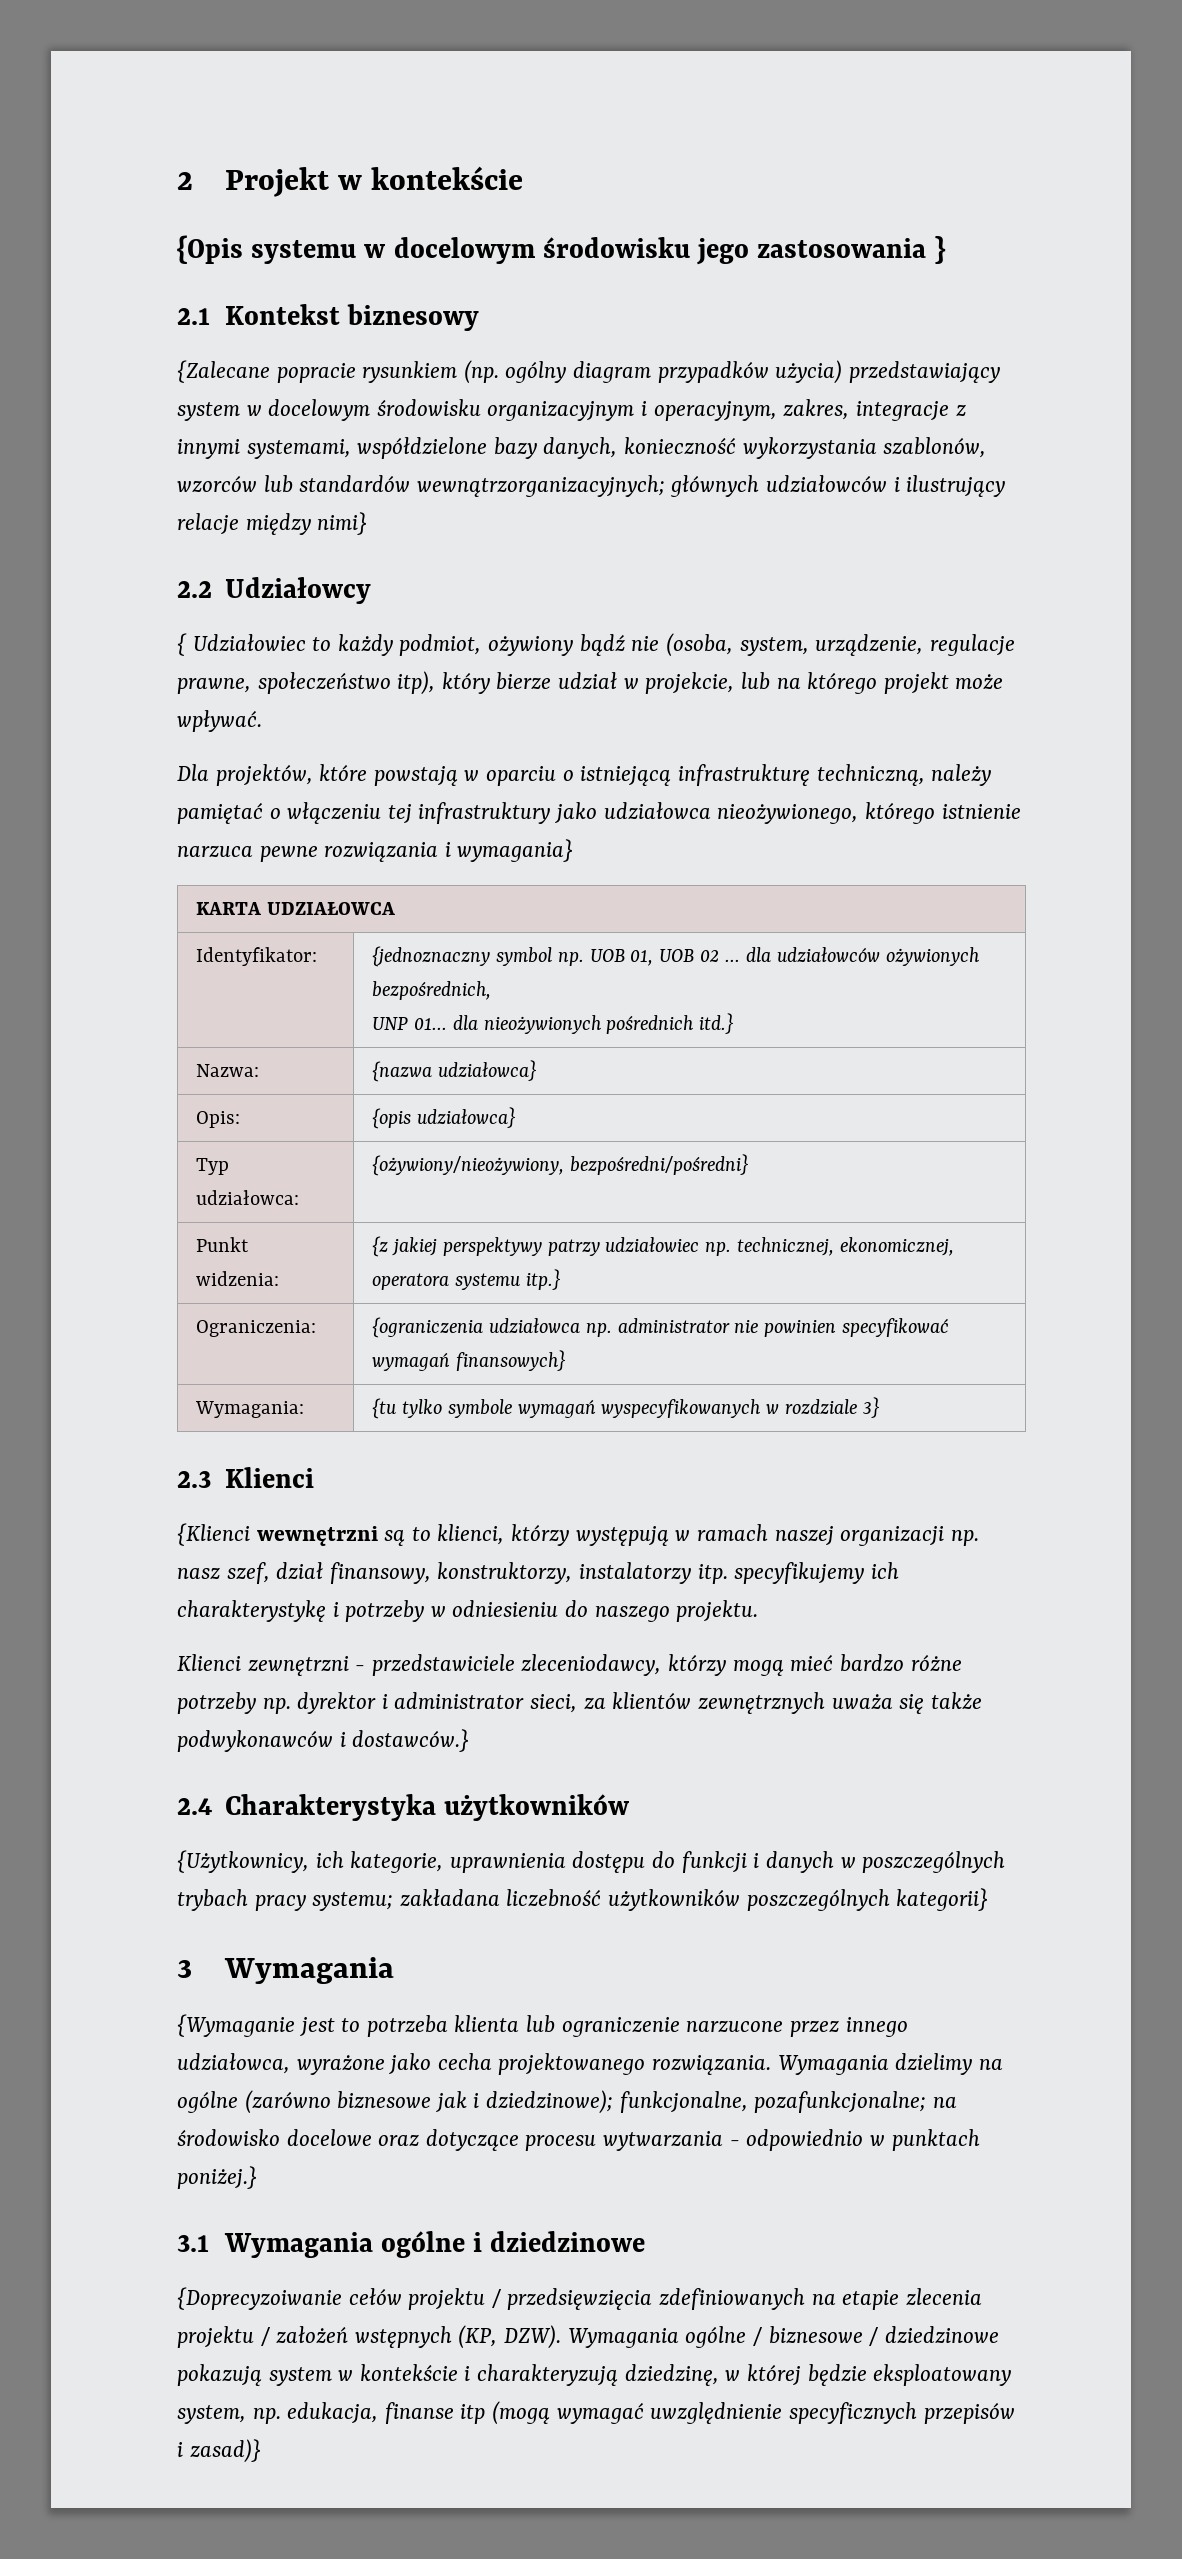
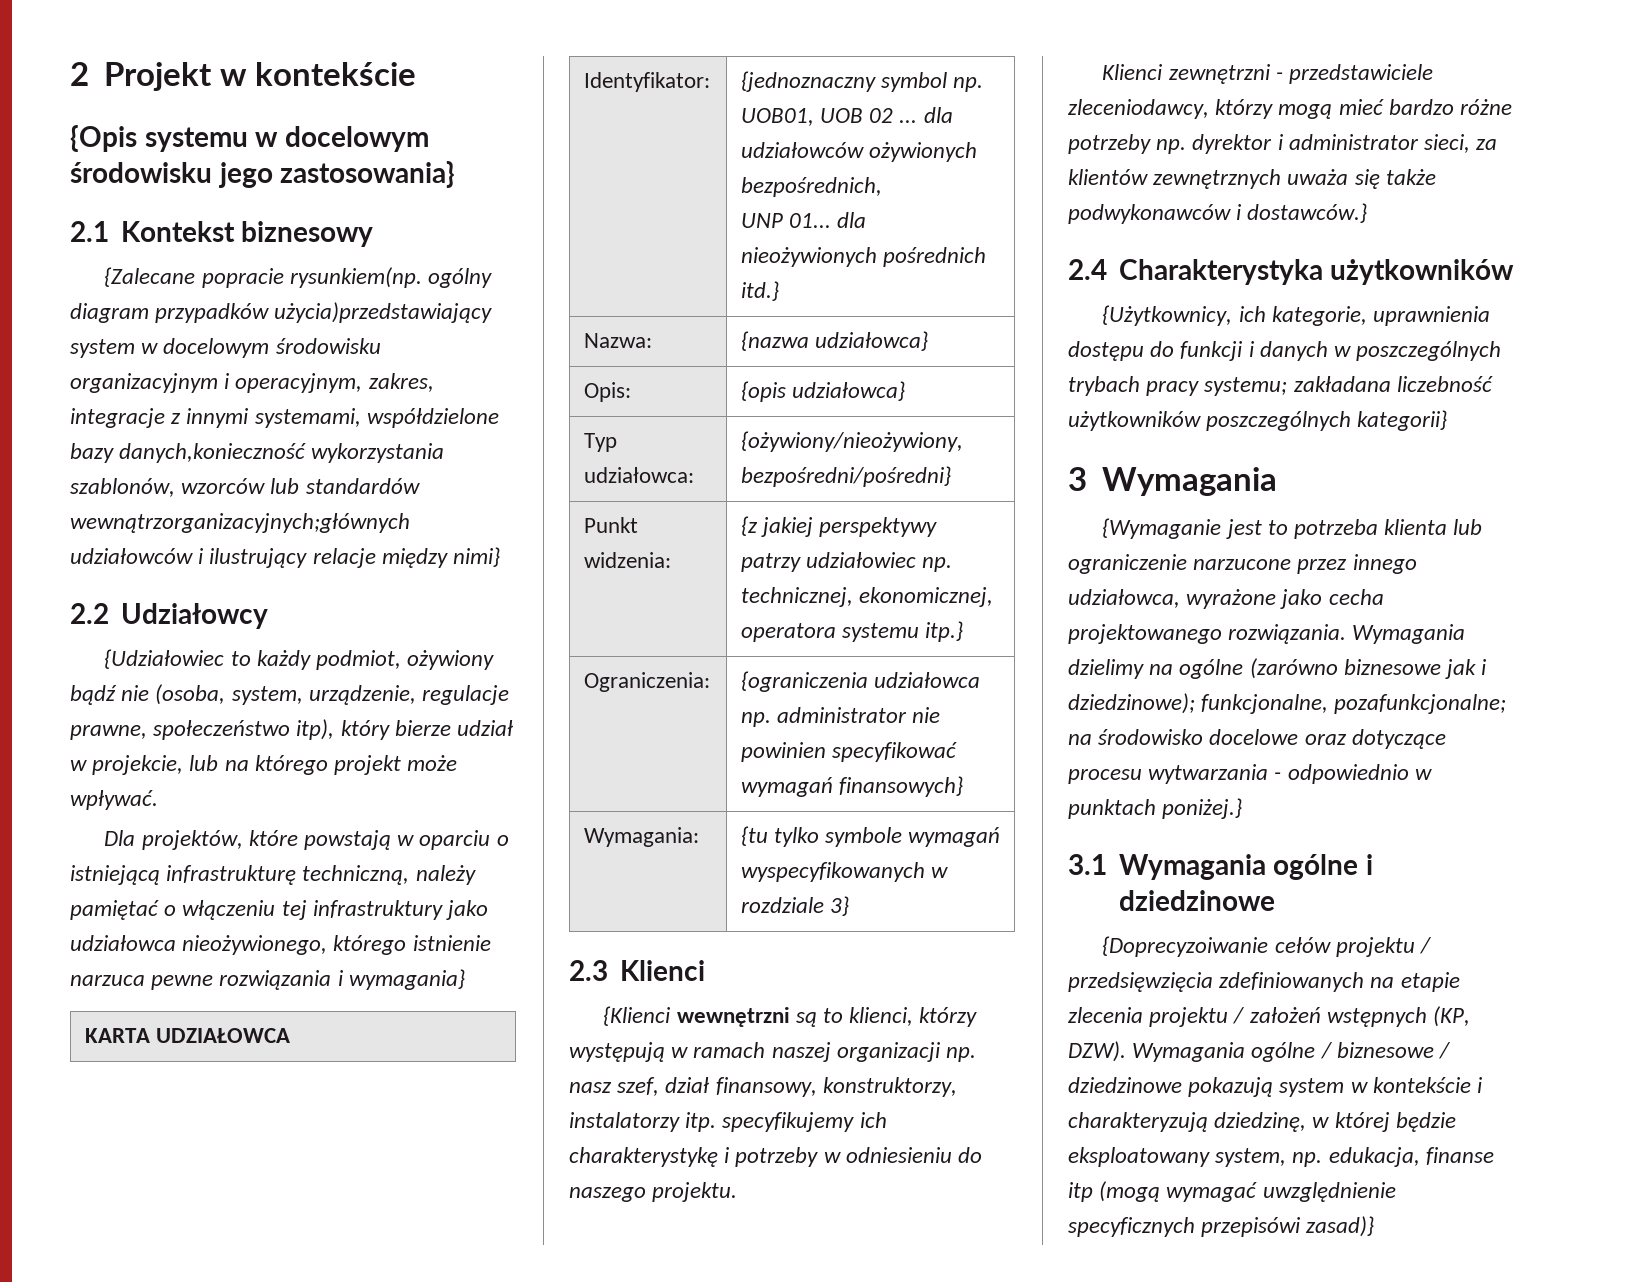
[757,236,946,264] zastosowania } -> [280,161,456,188] zastosowania}
[362,360,499,384] rysunkiem (np. -> [289,267,422,288] rysunkiem(np.
[775,360,1000,384] użycia) przedstawiający -> [274,302,493,323] użycia)przedstawiający
[543,437,737,459] danych, konieczność -> [119,443,307,463] danych,konieczność
[416,475,760,497] wewnątrzorganizacyjnych; głównych -> [70,513,410,533] wewnątrzorganizacyjnych;głównych
[177,633,306,656] { Udziałowiec -> [104,649,225,669] {Udziałowiec
[589,949,654,966] UOB 01, -> [740,108,814,126] UOB01,
[923,2402,1015,2424] [177,2442,183,2457] przepisów i -> [1201,1217,1302,1237] przepisówi

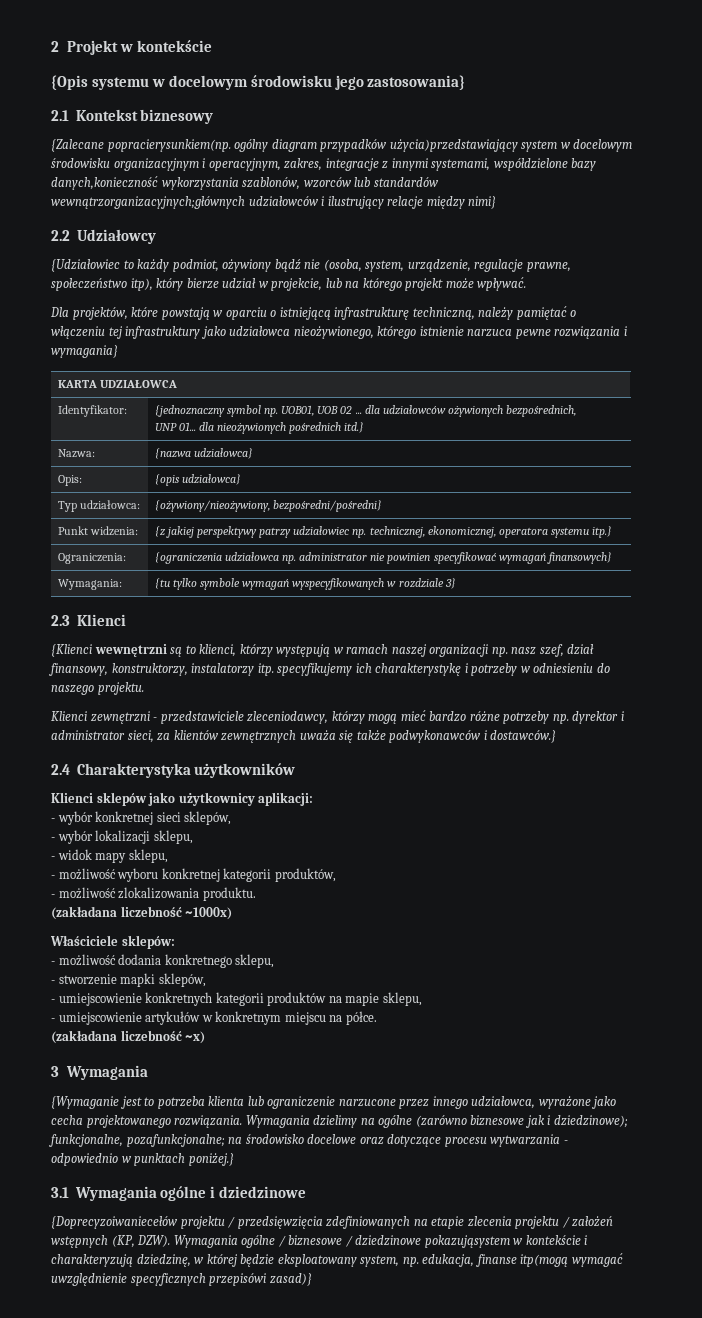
[201,267,422,288] popracie rysunkiem(np. -> [107,139,231,152] popracierysunkiem(np.
[1102,305,1491,326] [1068,341,1502,361] [1068,376,1493,396] [1068,410,1448,431] {Użytkownicy, ich kategorie, uprawnienia dostępu do funkcji i danych w poszczególnych trybach pracy systemu; zakładana liczebność użytkowników poszczególnych kategorii} -> [51,792,314,806] [51,811,232,825] [51,830,193,844] [51,849,168,863] [51,868,336,882] [51,887,256,901] [51,906,233,920] [50,935,175,949] [51,954,275,968] [51,973,206,987] [51,992,422,1006] [51,1011,377,1025] [51,1030,206,1044] Klienci sklepów jako użytkownicy aplikacji: // - wybór konkretnej sieci sklepów, // - wybór lokalizacji sklepu, // - widok mapy sklepu, // - możliwość wyboru konkretnej kategorii produktów, // - możliwość zlokalizowania produktu. // (zakładana liczebność ~1000x) // Właściciele sklepów: // - możliwość dodania konkretnego sklepu, // - stworzenie mapki sklepów, // - umiejscowienie konkretnych kategorii produktów na mapie sklepu, // - umiejscowienie artykułów w konkretnym miejscu na półce. // (zakładana liczebność ~x)
[1102,936,1331,957] {Doprecyzoiwanie cełów -> [51,1216,178,1229] {Doprecyzoiwaniecełów
[1188,1077,1345,1097] pokazują system -> [424,1235,510,1248] pokazująsystem
[1068,1181,1161,1202] itp (mogą -> [520,1254,569,1267] itp(mogą

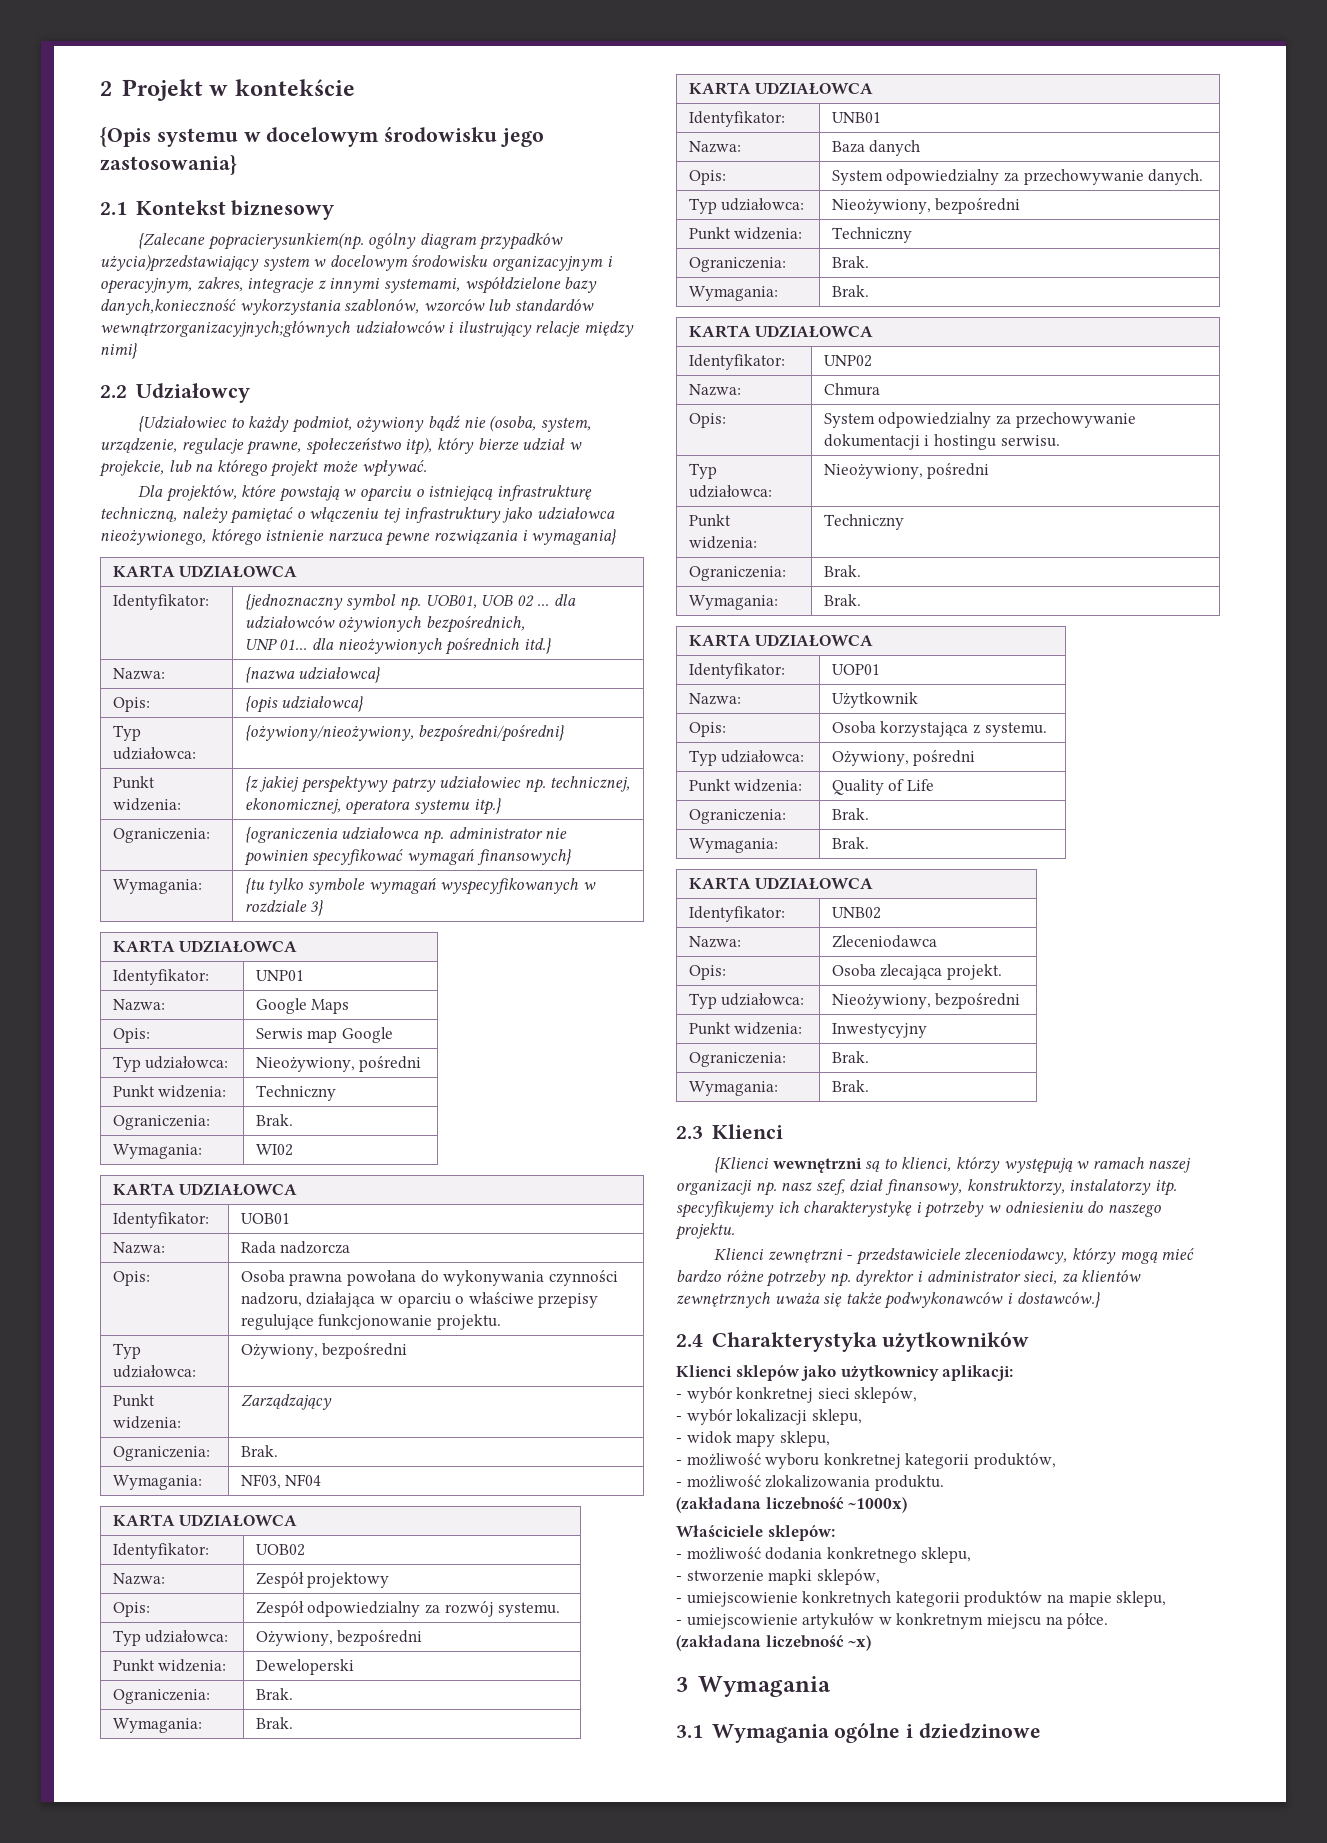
(456, 583) none -> [112,940,298,953] [112,969,209,985] [255,970,304,981] [112,999,165,1011] [255,998,350,1014] [112,1028,150,1043] [255,1027,394,1043] [112,1056,229,1072] [255,1056,422,1072] [112,1085,227,1098] [255,1085,336,1101] [112,1115,210,1130] [255,1114,293,1126] [112,1144,202,1159] [255,1144,293,1156] [112,1183,298,1196] [112,1212,209,1228] [240,1213,290,1224] [112,1242,165,1254] [240,1241,351,1254] [112,1271,150,1286] [240,1270,618,1286] [240,1292,599,1308] [240,1314,502,1330] [112,1343,141,1359] [112,1365,196,1378] [240,1343,408,1359] [112,1394,155,1407] [112,1416,181,1429] [240,1394,332,1410] [112,1446,210,1461] [240,1445,278,1457] [112,1475,202,1490] [240,1474,322,1489] [112,1514,298,1527] [112,1543,209,1559] [255,1544,305,1556] [112,1573,165,1585] [255,1572,390,1588] [112,1602,150,1617] [255,1601,561,1617] [112,1630,229,1646] [255,1630,423,1646] [112,1659,227,1672] [255,1659,354,1675] [112,1689,210,1704] [255,1688,293,1700] [112,1718,202,1733] [255,1717,293,1729] [688,82,874,95] [688,111,785,127] [831,112,881,123] [688,141,741,153] [831,140,921,156] [688,170,726,185] [831,169,1204,185] [688,198,805,214] [831,198,1021,214] [688,227,803,240] [831,227,912,243] [688,257,786,272] [831,256,869,268] [688,286,778,301] [831,285,869,297] [688,325,874,338] [688,354,785,370] [823,355,872,367] [688,384,741,396] [823,383,880,396] [688,413,726,428] [823,412,1136,428] [823,434,1060,450] [688,463,717,479] [688,485,772,498] [823,463,990,479] [688,514,731,527] [688,536,757,549] [823,514,904,530] [688,566,786,581] [823,565,861,577] [688,595,778,610] [823,594,861,606] [688,634,874,647] [688,663,785,679] [831,664,880,675] [688,693,741,705] [831,692,918,708] [688,722,726,737] [831,721,1047,737] [688,750,805,766] [831,750,976,766] [688,779,803,792] [831,779,935,795] [688,809,786,824] [831,808,869,820] [688,838,778,853] [831,837,869,849] [688,877,874,890] [688,906,785,922] [831,907,881,919] [688,936,741,948] [831,935,937,948] [688,965,726,980] [831,964,1003,980] [688,993,805,1009] [831,993,1021,1009] [688,1022,803,1035] [831,1023,927,1038] [688,1052,786,1067] [831,1051,869,1063] [688,1081,778,1096] [831,1080,869,1092] // KARTA UDZIAŁOWCA // Identyfikator: | UNP01 // Nazwa: | Google Maps // Opis: | Serwis map Google // Typ udziałowca: | Nieożywiony, pośredni // Punkt widzenia: | Techniczny // Ograniczenia: | Brak. // Wymagania: | WI02 // KARTA UDZIAŁOWCA // Identyfikator: | UOB01 // Nazwa: | Rada nadzorcza // Opis: | Osoba prawna powołana do wykonywania czynności nadzoru, działająca w oparciu o właściwe przepisy regulujące funkcjonowanie projektu. // Typ udziałowca: | Ożywiony, bezpośredni // Punkt widzenia: | Zarządzający // Ograniczenia: | Brak. // Wymagania: | NF03, NF04 // KARTA UDZIAŁOWCA // Identyfikator: | UOB02 // Nazwa: | Zespół projektowy // Opis: | Zespół odpowiedzialny za rozwój systemu. // Typ udziałowca: | Ożywiony, bezpośredni // Punkt widzenia: | Deweloperski // Ograniczenia: | Brak. // Wymagania: | Brak. // KARTA UDZIAŁOWCA // Identyfikator: | UNB01 // Nazwa: | Baza danych // Opis: | System odpowiedzialny za przechowywanie danych. // Typ udziałowca: | Nieożywiony, bezpośredni // Punkt widzenia: | Techniczny // Ograniczenia: | Brak. // Wymagania: | Brak. // KARTA UDZIAŁOWCA // Identyfikator: | UNP02 // Nazwa: | Chmura // Opis: | System odpowiedzialny za przechowywanie dokumentacji i hostingu serwisu. // Typ udziałowca: | Nieożywiony, pośredni // Punkt widzenia: | Techniczny // Ograniczenia: | Brak. // Wymagania: | Brak. // KARTA UDZIAŁOWCA // Identyfikator: | UOP01 // Nazwa: | Użytkownik // Opis: | Osoba korzystająca z systemu. // Typ udziałowca: | Ożywiony, pośredni // Punkt widzenia: | Quality of Life // Ograniczenia: | Brak. // Wymagania: | Brak. // KARTA UDZIAŁOWCA // Identyfikator: | UNB02 // Nazwa: | Zleceniodawca // Opis: | Osoba zlecająca projekt. // Typ udziałowca: | Nieożywiony, bezpośredni // Punkt widzenia: | Inwestycyjny // Ograniczenia: | Brak. // Wymagania: | Brak.
[51,1096,617,1109] [51,1115,628,1128] [49,1134,568,1147] [51,1153,234,1166] // {Wymaganie jest to potrzeba klienta lub ograniczenie narzucone przez innego udziałowca, wyrażone jako cecha projektowanego rozwiązania. Wymagania dzielimy na ogólne (zarówno biznesowe jak i dziedzinowe); funkcjonalne, pozafunkcjonalne; na środowisko docelowe oraz dotyczące procesu wytwarzania - odpowiednio w punktach poniżej.} -> (832, 1686) none
[51,1216,614,1229] [51,1235,588,1248] [51,1253,623,1267] [51,1273,312,1286] // {Doprecyzoiwaniecełów projektu / przedsięwzięcia zdefiniowanych na etapie zlecenia projektu / założeń wstępnych (KP, DZW). Wymagania ogólne / biznesowe / dziedzinowe pokazująsystem w kontekście i charakteryzują dziedzinę, w której będzie eksploatowany system, np. edukacja, finanse itp(mogą wymagać uwzględnienie specyficznych przepisówi zasad)} -> (1041, 1731) none

